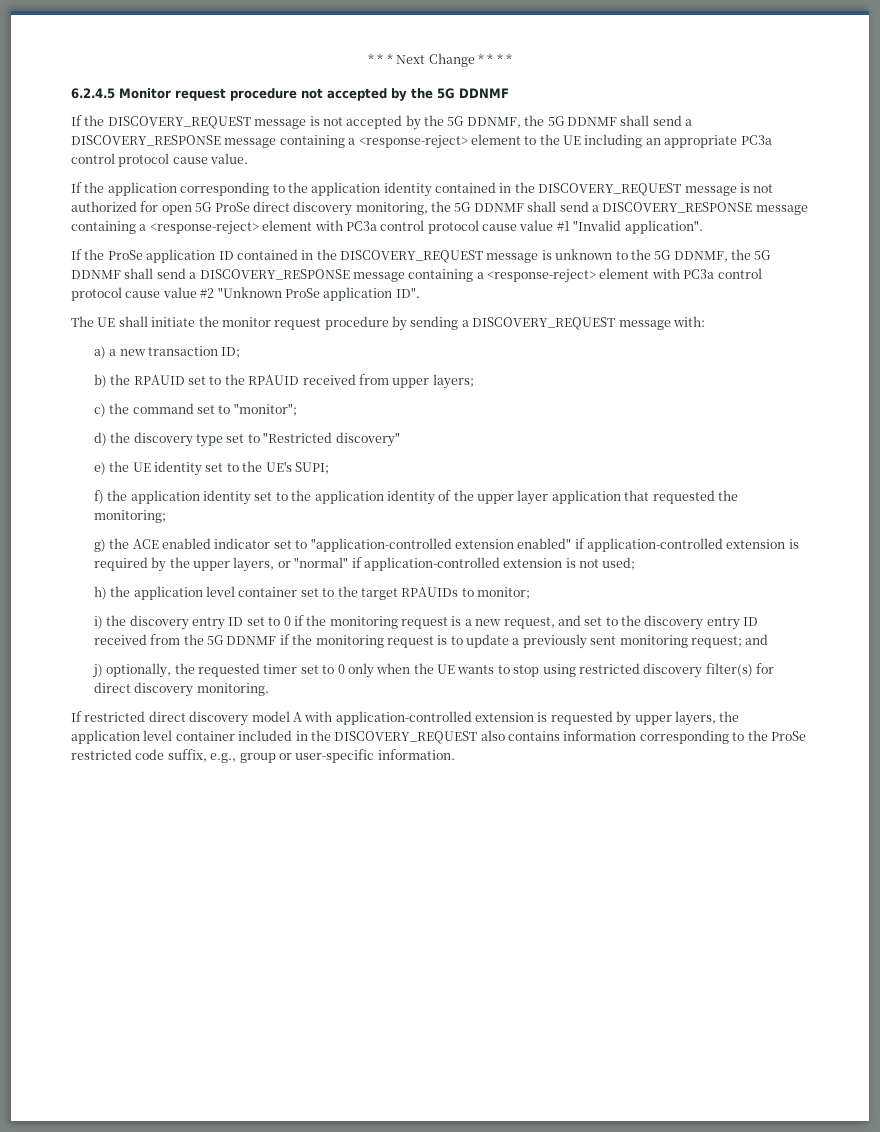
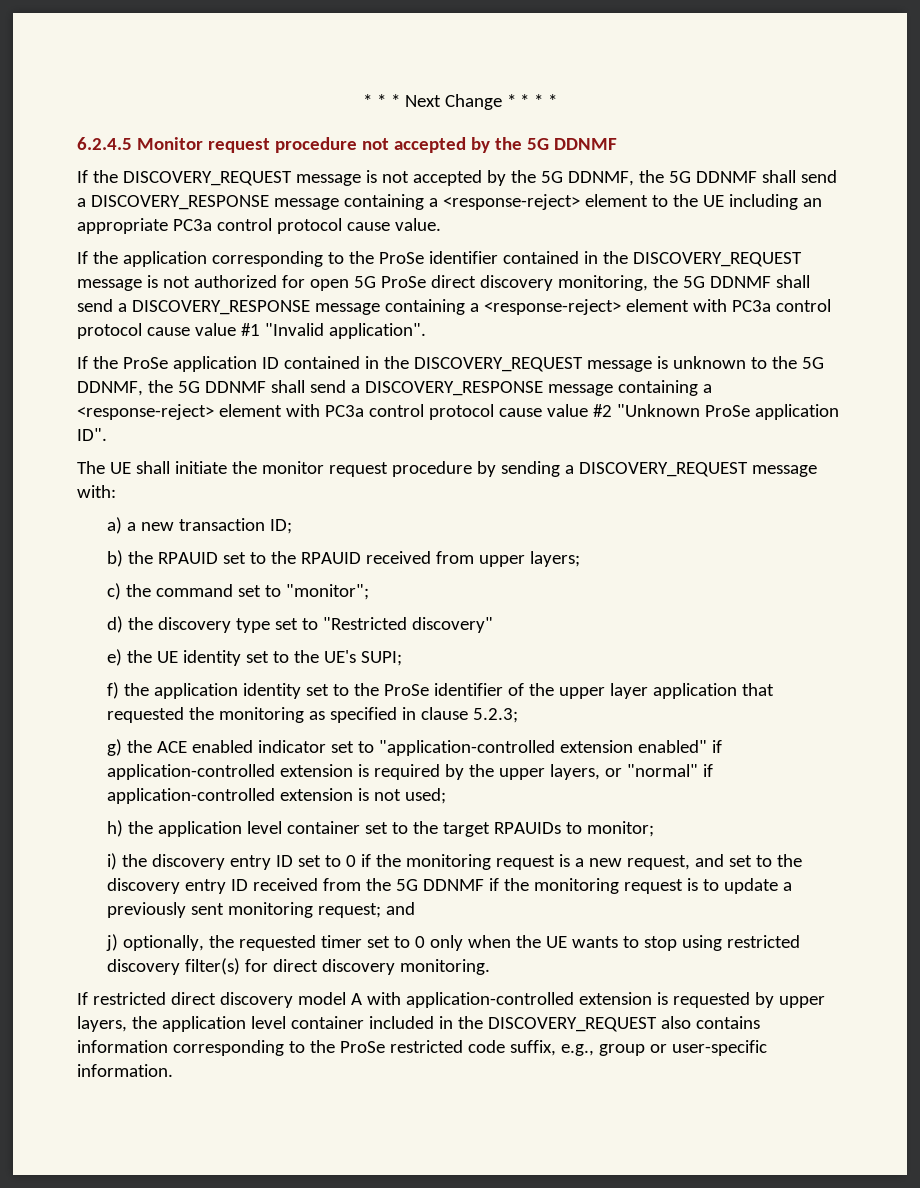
[311,182,432,197] application identity -> [378,251,498,264] ProSe identifier
[314,490,435,505] application identity -> [383,683,503,696] ProSe identifier
[93,510,166,523] monitoring; -> [218,707,518,723] monitoring as specified in clause 5.2.3;

